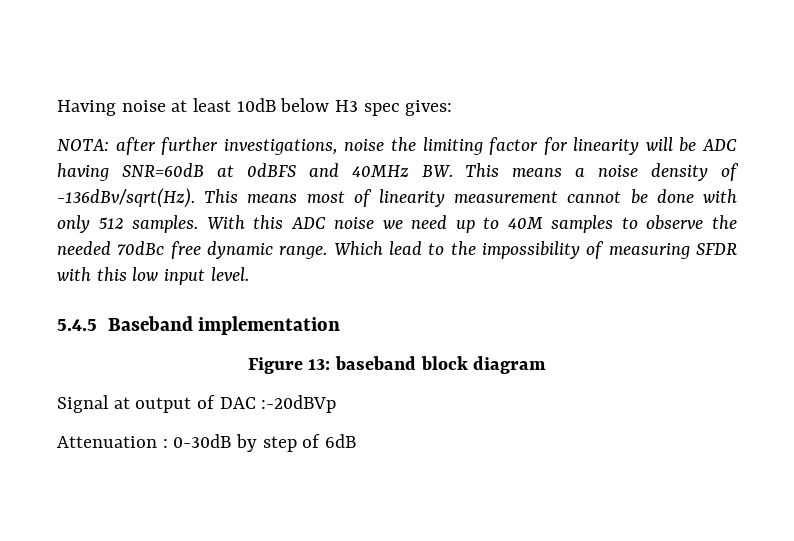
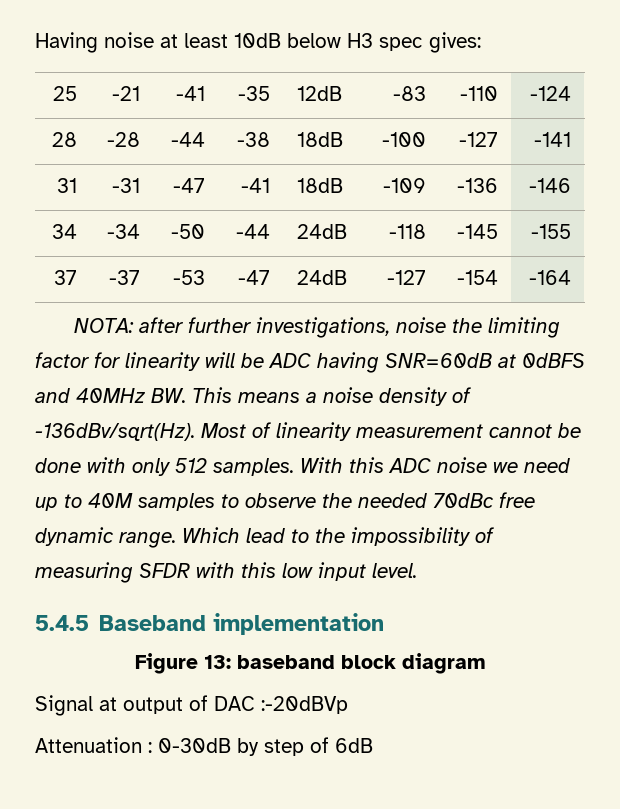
(453, 108) none -> [53,86,78,101] [112,86,141,101] [176,86,206,101] [238,86,271,101] [296,86,342,101] [393,86,427,101] [460,86,499,101] [530,86,572,101] [52,132,78,147] [107,132,141,147] [171,132,206,147] [237,132,271,147] [296,132,343,147] [382,132,427,147] [459,132,499,147] [534,132,572,147] [57,178,78,193] [112,178,141,193] [173,178,206,193] [241,178,271,193] [296,178,343,193] [383,178,427,193] [457,178,499,193] [529,178,572,193] [52,224,78,239] [107,224,141,239] [171,224,206,239] [236,224,271,239] [296,224,347,239] [389,224,427,239] [457,224,499,239] [531,224,572,239] [54,270,78,285] [109,270,141,285] [173,270,206,285] [238,270,271,285] [296,270,347,285] [387,270,427,285] [457,270,499,285] [529,270,572,285] // 25 | -21 | -41 | -35 | 12dB | -83 | -110 | -124 // 28 | -28 | -44 | -38 | 18dB | -100 | -127 | -141 // 31 | -31 | -47 | -41 | 18dB | -109 | -136 | -146 // 34 | -34 | -50 | -44 | 24dB | -118 | -145 | -155 // 37 | -37 | -53 | -47 | 24dB | -127 | -154 | -164
[204,189,345,203] This means most -> [201,423,246,438] Most

